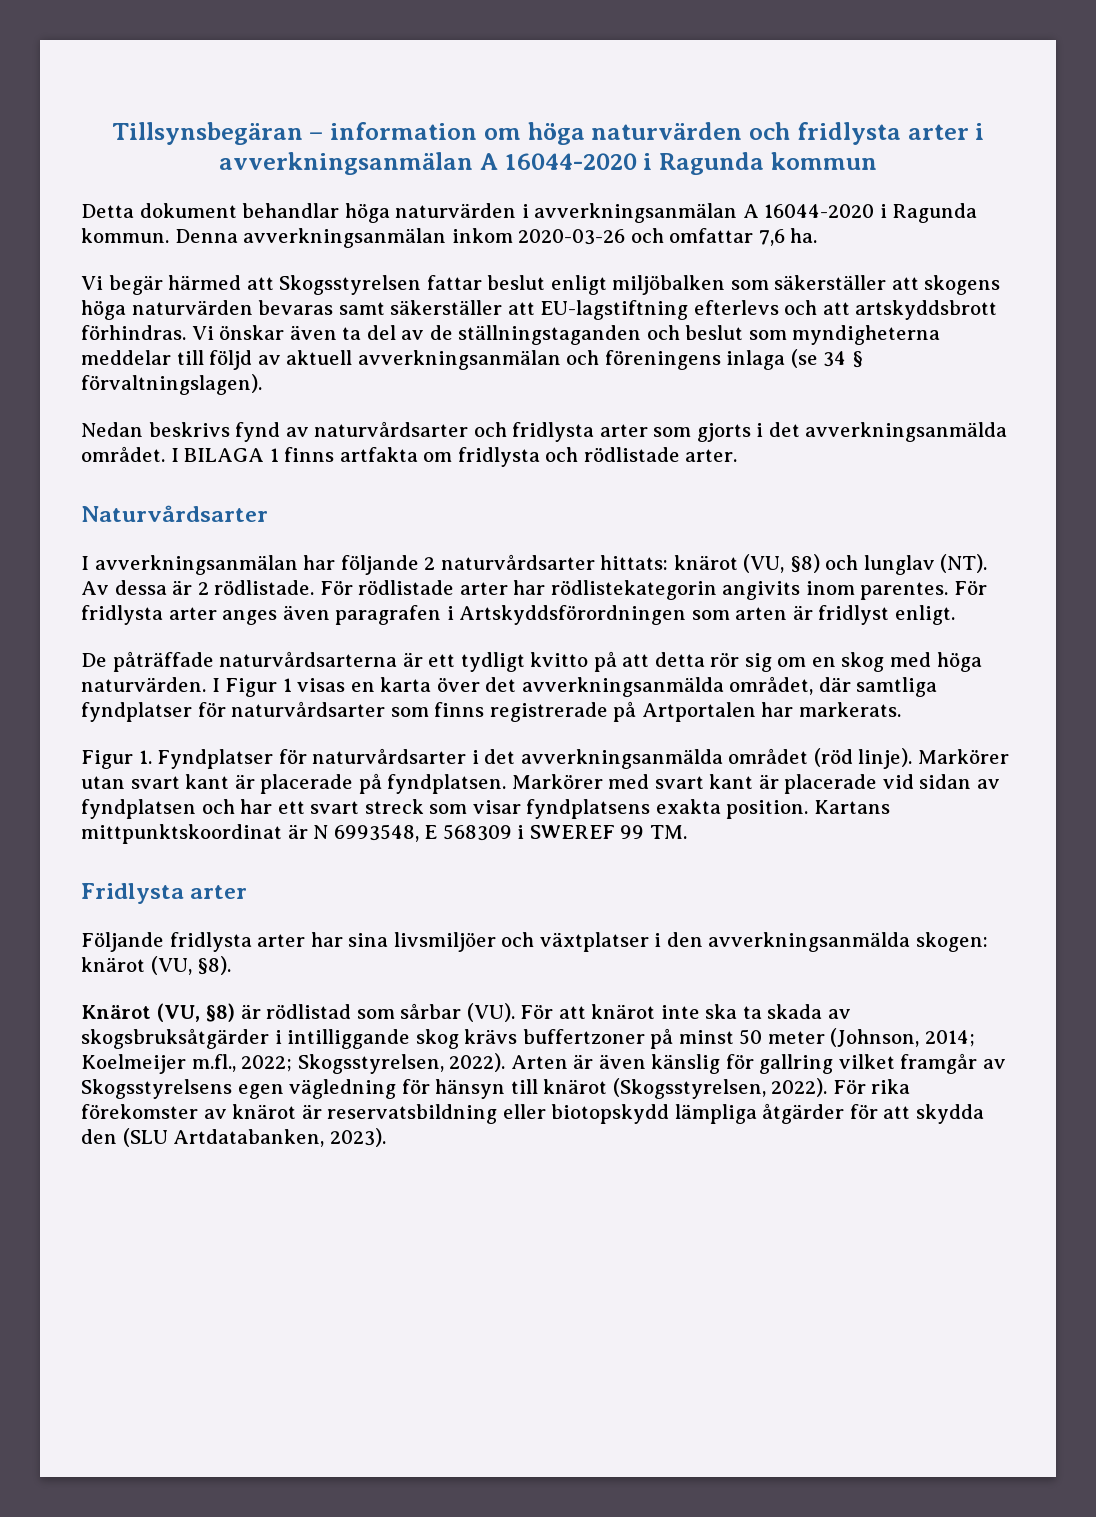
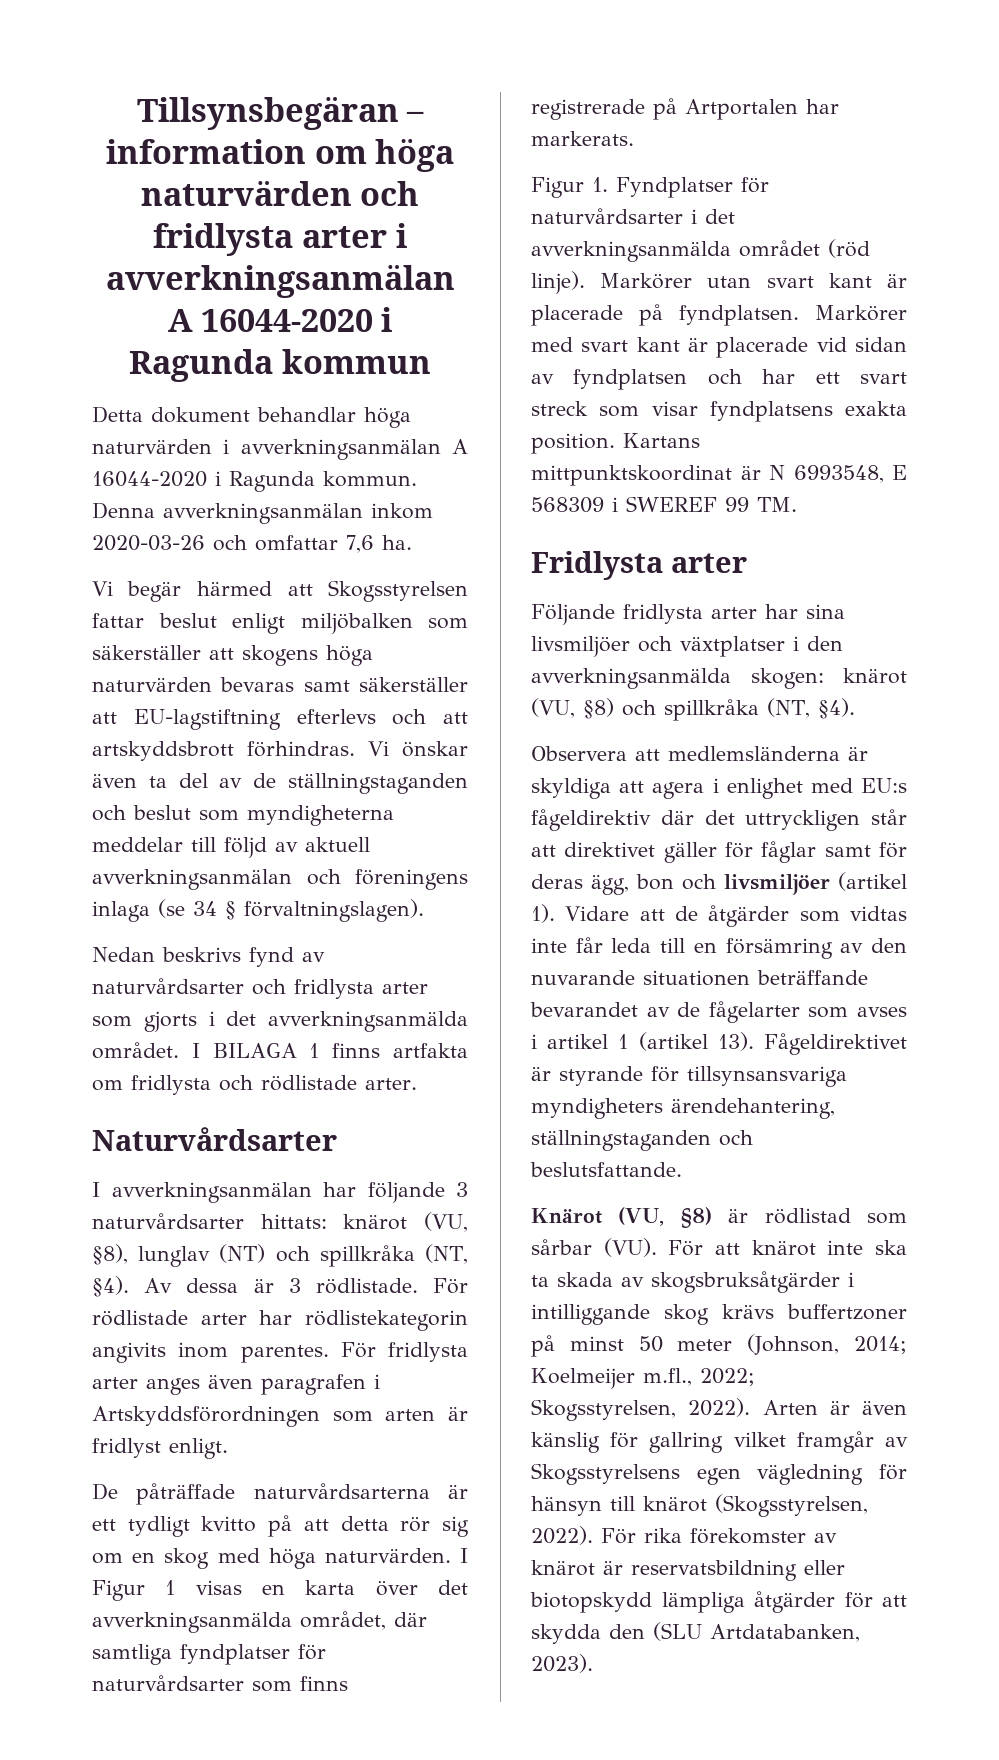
[424,557,436,570] 2 -> [456,1182,468,1197] 3
[789,554,988,575] §8) och lunglav (NT). -> [92,1244,469,1267] [92,1276,129,1297] §8), lunglav (NT) och spillkråka (NT, §4).
[197,582,209,595] 2 -> [288,1278,301,1293] 3
[197,956,232,975] §8). -> [583,698,855,721] [531,746,868,761] [531,778,907,799] [531,809,907,831] [531,841,907,863] [531,872,907,895] [531,904,907,927] [531,937,907,959] [531,970,868,986] [530,1001,907,1023] [531,1032,907,1055] [531,1066,847,1087] [531,1098,835,1119] [531,1130,753,1151] [530,1162,682,1177] §8) och spillkråka (NT, §4). // Observera att medlemsländerna är skyldiga att agera i enlighet med EU:s fågeldirektiv där det uttryckligen står att direktivet gäller för fåglar samt för deras ägg, bon och livsmiljöer (artikel 1). Vidare att de åtgärder som vidtas inte får leda till en försämring av den nuvarande situationen beträffande bevarandet av de fågelarter som avses i artikel 1 (artikel 13). Fågeldirektivet är styrande för tillsynsansvariga myndigheters ärendehantering, ställningstaganden och beslutsfattande.

